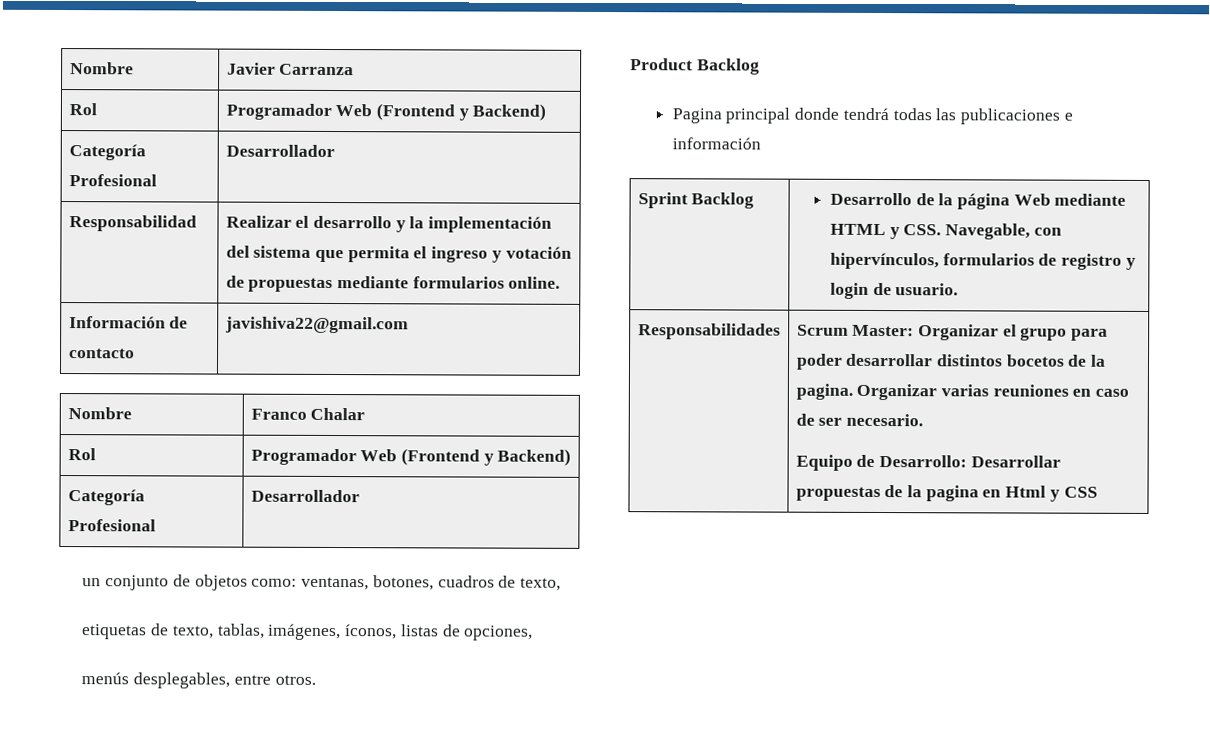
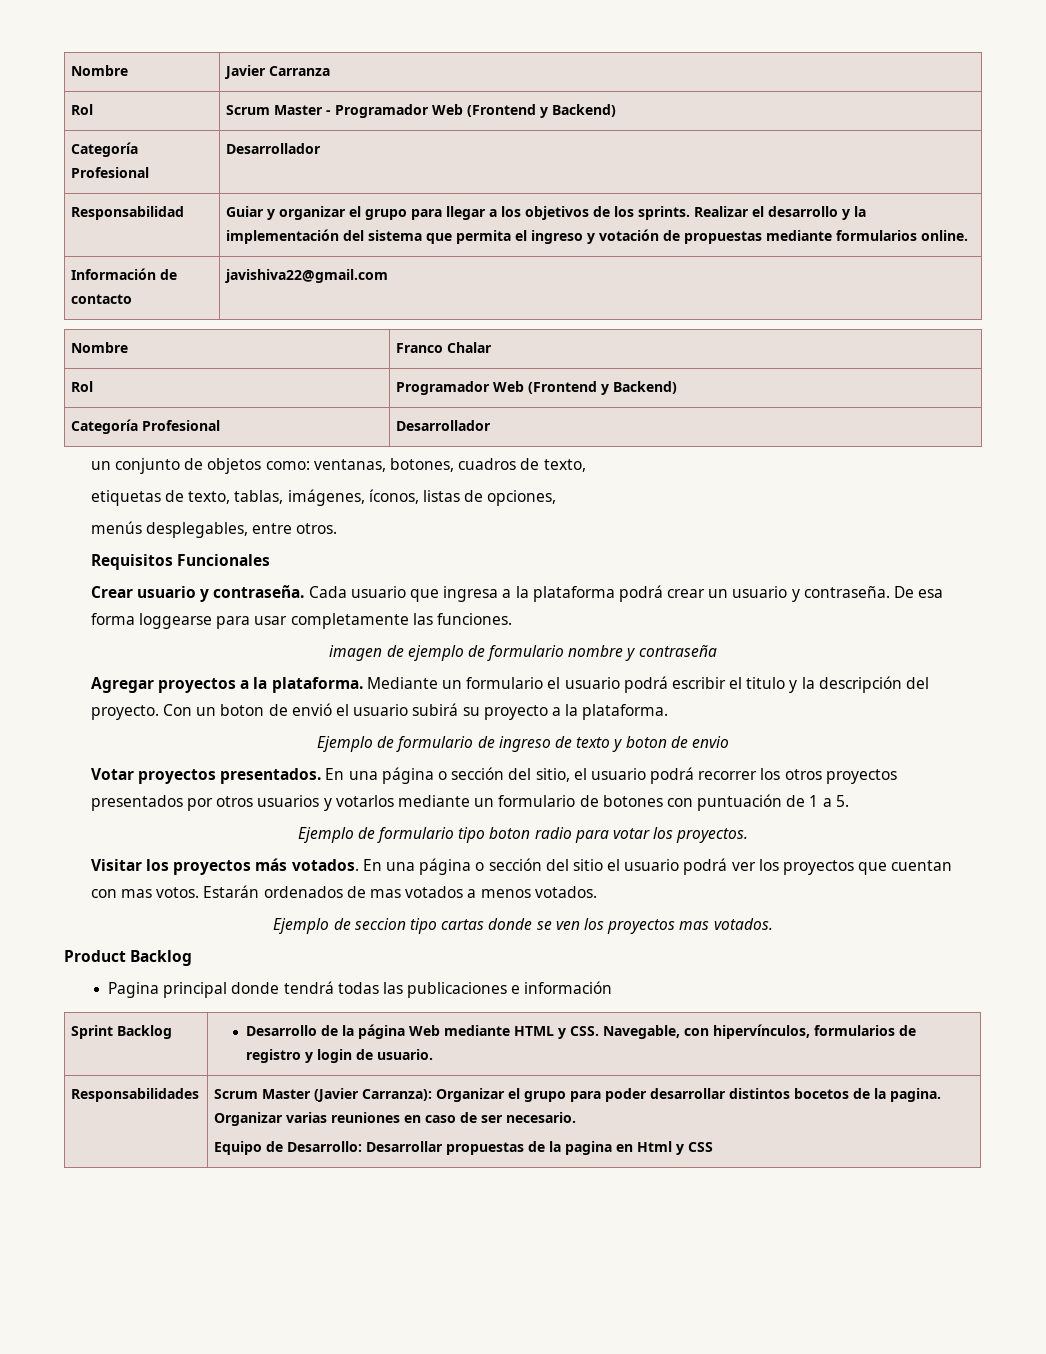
(97, 109) none -> [226,105,332,115] Scrum Master -
(197, 223) none -> [226,206,691,220] Guiar y organizar el grupo para llegar a los objetivos de los sprints.
(316, 679) none -> [90,554,271,570] [90,585,944,602] [90,613,513,629] [329,645,717,661] [90,676,930,693] [90,703,669,720] [317,736,729,752] [90,767,897,784] [90,794,849,811] [297,827,749,843] [90,858,953,875] [90,885,597,898] [273,918,773,934] // Requisitos Funcionales // Crear usuario y contraseña. Cada usuario que ingresa a la plataforma podrá crear un usuario y contraseña. De esa forma loggearse para usar completamente las funciones. // imagen de ejemplo de formulario nombre y contraseña // Agregar proyectos a la plataforma. Mediante un formulario el usuario podrá escribir el titulo y la descripción del proyecto. Con un boton de envió el usuario subirá su proyecto a la plataforma. // Ejemplo de formulario de ingreso de texto y boton de envio // Votar proyectos presentados. En una página o sección del sitio, el usuario podrá recorrer los otros proyectos presentados por otros usuarios y votarlos mediante un formulario de botones con puntuación de 1 a 5. // Ejemplo de formulario tipo boton radio para votar los proyectos. // Visitar los proyectos más votados. En una página o sección del sitio el usuario podrá ver los proyectos que cuentan con mas votos. Estarán ordenados de mas votados a menos votados. // Ejemplo de seccion tipo cartas donde se ven los proyectos mas votados.
[852,324,915,337] Master: -> [262,1088,433,1102] Master (Javier Carranza):

